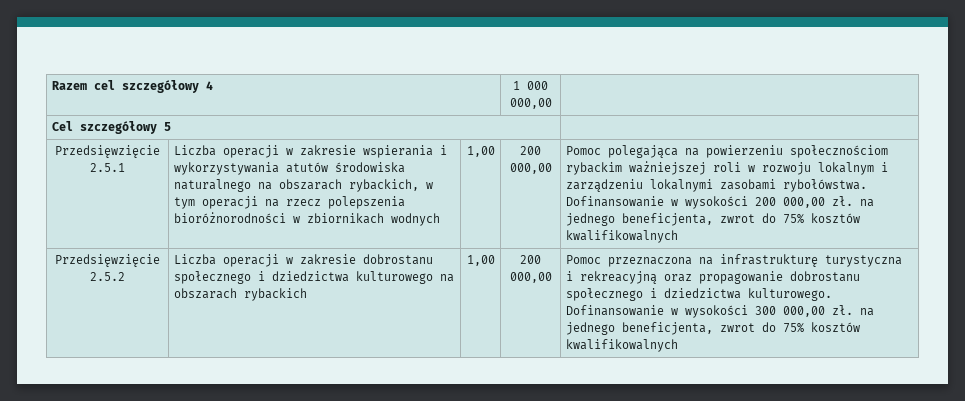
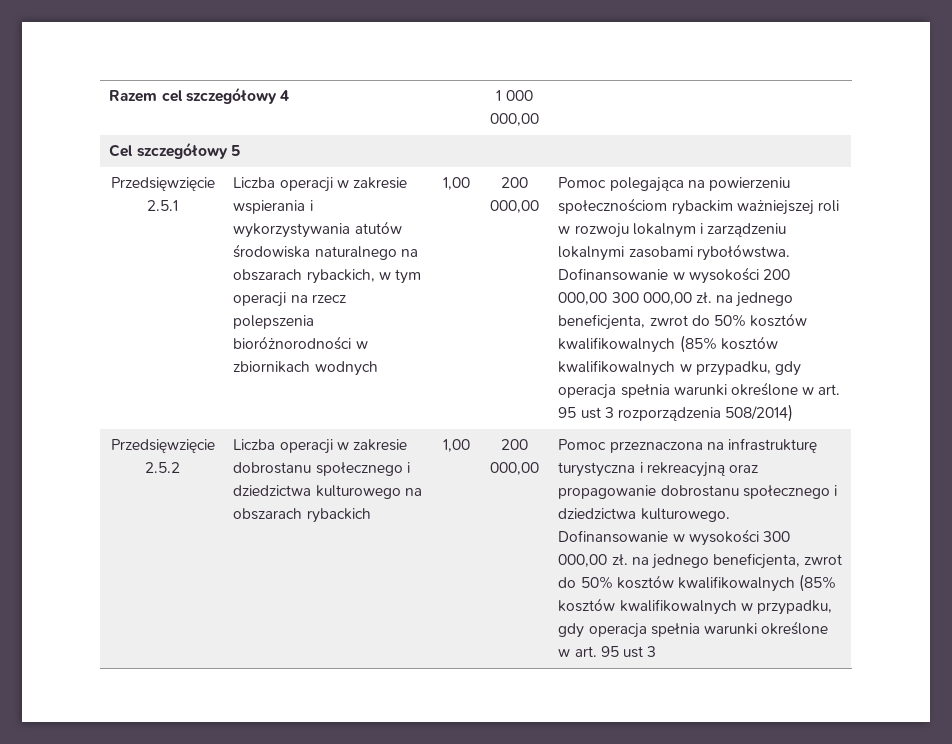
[831,196,874,207] [565,213,860,226] [565,230,678,243] zł. na jednego beneficjenta, zwrot do 75% kosztów kwalifikowalnych -> [611,292,794,307] [558,313,808,330] [558,335,778,353] [558,360,802,376] [558,382,841,399] [558,404,794,422] 300 000,00 zł. na jednego beneficjenta, zwrot do 50% kosztów kwalifikowalnych (85% kosztów kwalifikowalnych w przypadku, gdy operacja spełnia warunki określone w art. 95 ust 3 rozporządzenia 508/2014)
[782,322,860,333] [565,339,678,352] 75% kosztów kwalifikowalnych -> [580,574,837,592] [558,598,833,615] [558,621,829,638] [558,646,657,658] 50% kosztów kwalifikowalnych (85% kosztów kwalifikowalnych w przypadku, gdy operacja spełnia warunki określone w art. 95 ust 3

